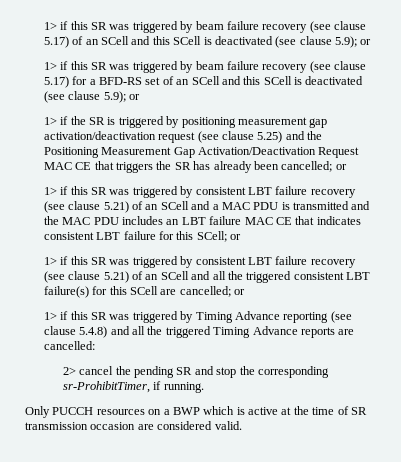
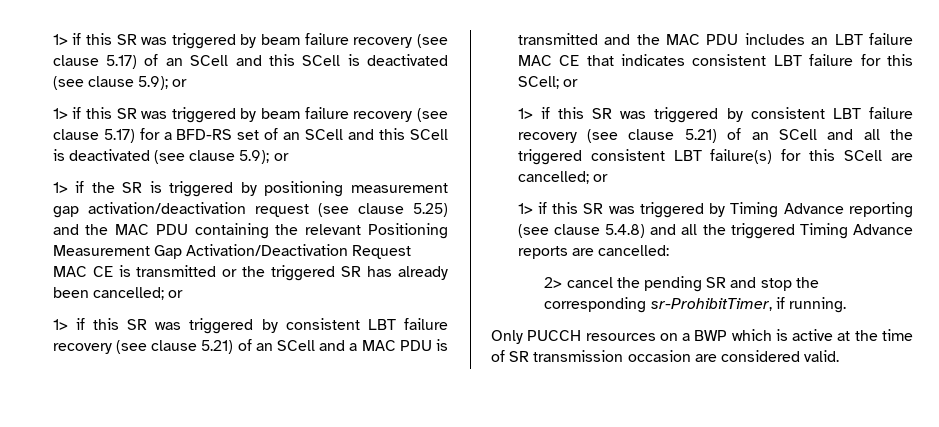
(323, 135) none -> [115,223,362,239] MAC PDU containing the relevant
[94,161,172,173] that triggers the -> [118,265,336,281] is transmitted or the triggered

